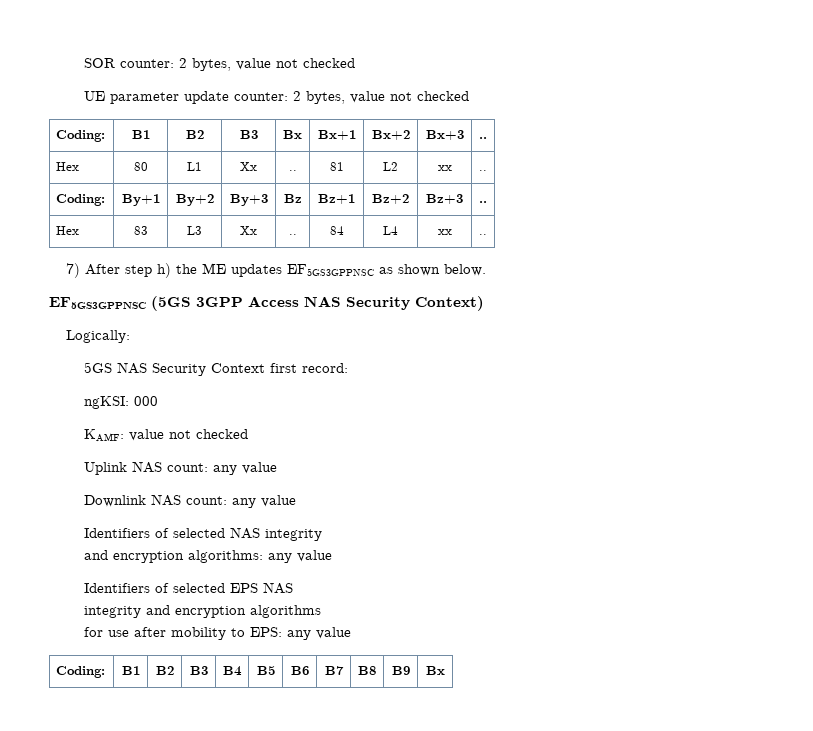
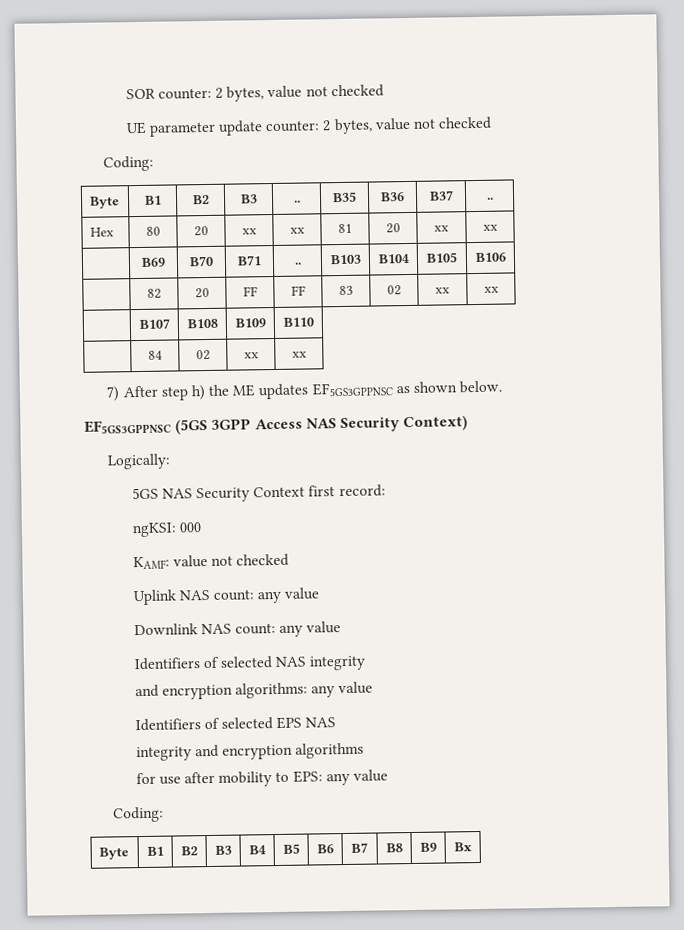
[56,130,106,142] [131,130,150,139] [185,130,204,139] [239,130,258,139] [283,130,302,139] [317,130,356,140] [371,130,410,140] [425,130,464,140] // Coding: | B1 | B2 | B3 | Bx | Bx+1 | Bx+2 | Bx+3 -> [103,155,155,172] [88,196,120,209] [143,195,162,205] [191,194,210,205] [239,194,258,204] [293,200,301,203] [332,191,357,203] [380,192,405,202] [428,190,454,201] // Coding: // Byte | B1 | B2 | B3 | .. | B35 | B36 | B37
[187,162,202,171] [240,162,257,171] [288,170,297,171] [329,162,344,171] [383,162,398,171] [437,165,452,171] [479,170,487,171] [56,194,106,206] [121,194,160,206] [175,194,214,206] [229,194,268,206] [283,194,302,203] [318,194,355,204] [372,194,409,204] [426,194,463,204] [479,201,487,203] [56,226,80,235] [133,226,148,235] [187,226,202,235] [240,226,257,235] [288,234,297,235] L1 | Xx | .. | 81 | L2 | xx | .. // Coding: | By+1 | By+2 | By+3 | Bz | Bz+1 | Bz+2 | Bz+3 | .. // Hex | 83 | L3 | Xx | .. -> [193,225,209,237] [241,228,257,235] [289,227,305,234] [337,223,353,234] [385,223,401,234] [434,225,449,232] [482,224,498,231] [141,257,166,267] [189,255,214,267] [237,255,262,266] [293,262,302,265] [329,254,362,265] [377,253,410,264] [426,252,458,263] [474,252,506,263] [146,288,162,299] [194,287,210,299] [242,286,258,297] [290,285,306,296] [338,285,354,296] [386,285,402,296] [435,287,450,294] [483,286,499,293] [138,318,170,329] [186,318,218,329] [234,318,266,328] [282,317,314,327] 20 | xx | xx | 81 | 20 | xx | xx // | B69 | B70 | B71 | .. | B103 | B104 | B105 | B106 // | 82 | 20 | FF | FF | 83 | 02 | xx | xx // | B107 | B108 | B109 | B110 //
[383,226,398,235] [437,229,452,235] [479,234,487,235] L4 | xx | .. -> [195,349,211,361] [243,352,259,359] [291,351,307,358] 02 | xx | xx
[56,666,106,678] // Coding: -> [113,806,165,823] [98,847,129,860] // Coding: // Byte

